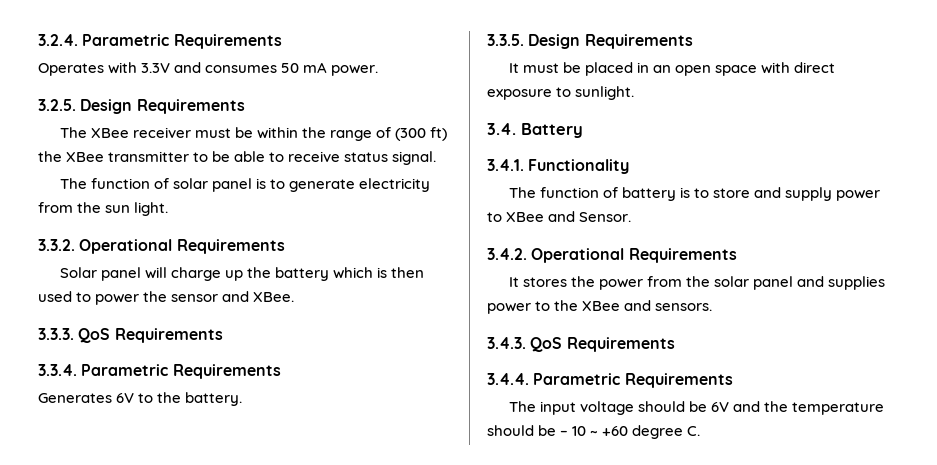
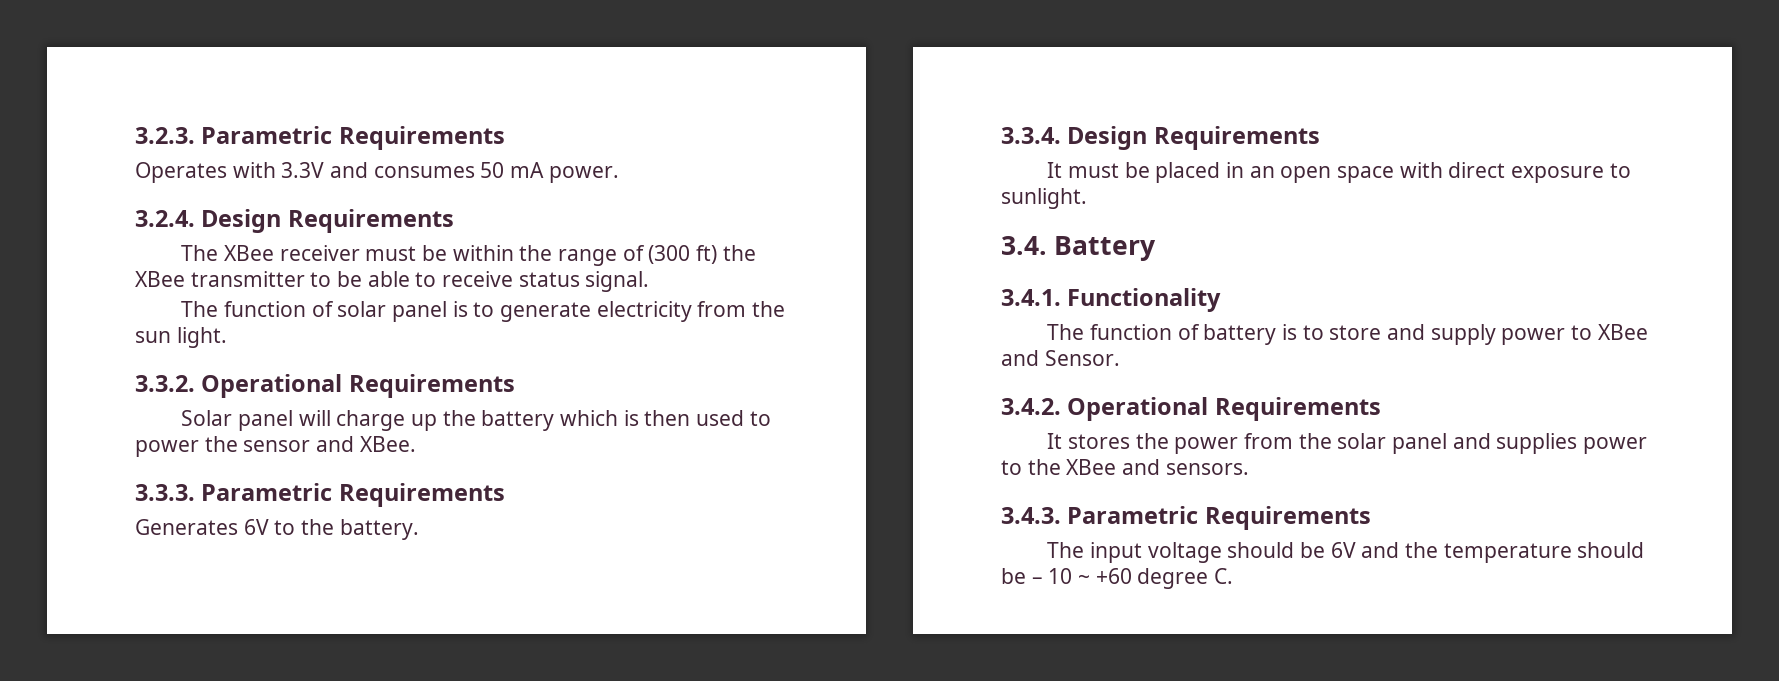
[38,34,78,46] 3.2.4. -> [135,127,195,144] 3.2.3.
[38,99,76,111] 3.2.5. -> [135,210,195,227] 3.2.4.
[78,328,223,343] [38,364,77,376] QoS Requirements // 3.3.4. -> (195, 492) none
[487,34,524,46] 3.3.5. -> [1001,127,1061,144] 3.3.4.
[530,337,675,352] [487,373,529,385] QoS Requirements // 3.4.4. -> (1061, 515) none

